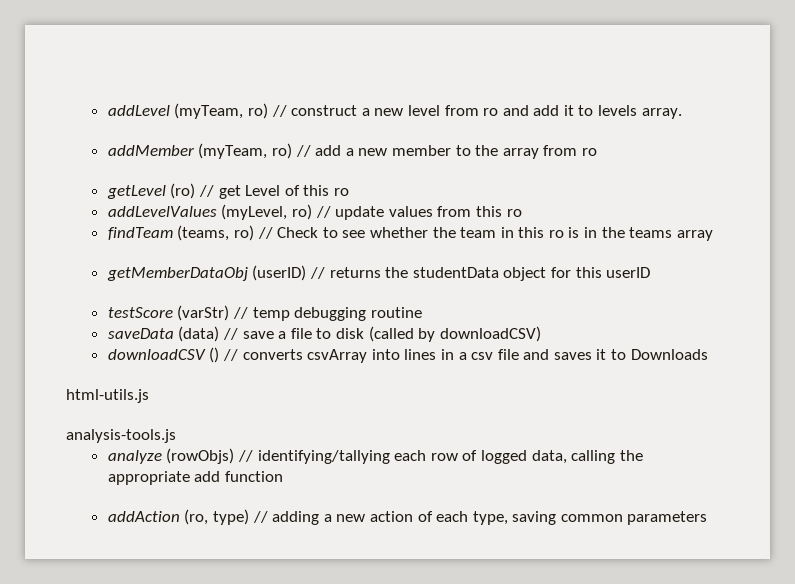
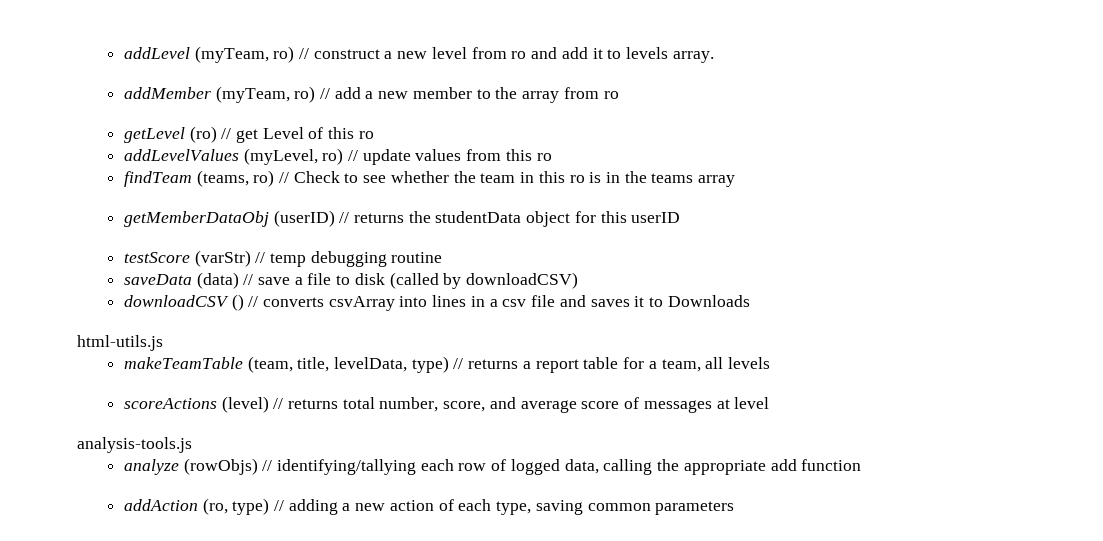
(149, 396) none -> [123,356,770,373] [123,396,770,413] // makeTeamTable (team, title, levelData, type) // returns a report table for a team, all levels // scoreActions (level) // returns total number, score, and average score of messages at level

